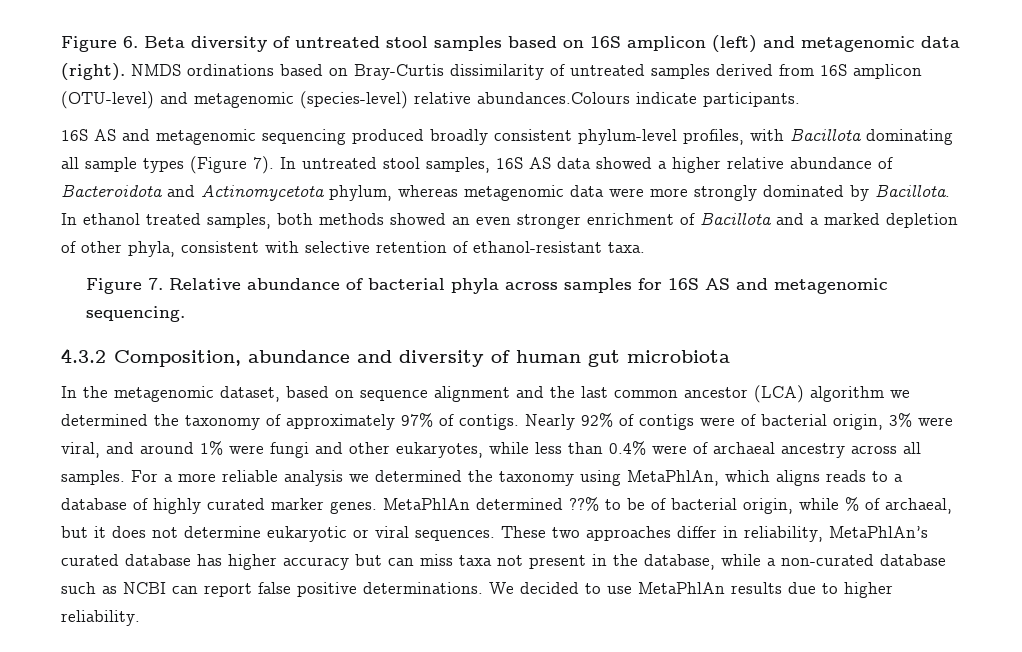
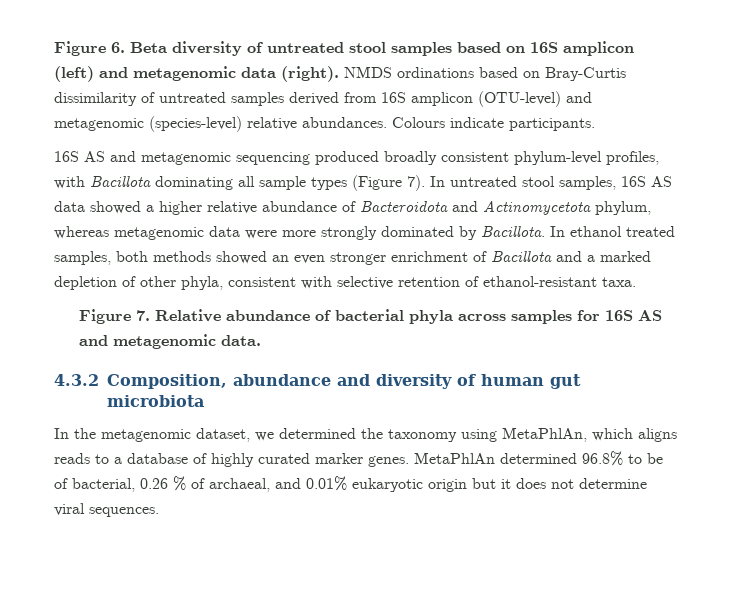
[477,92,630,104] abundances.Colours -> [302,117,445,128] abundances. Colours
[86,306,186,322] sequencing. -> [221,335,262,346] data.
[286,385,910,403] [61,413,953,430] [61,441,921,458] [61,470,343,486] based on sequence alignment and the last common ancestor (LCA) algorithm we determined the taxonomy of approximately 97% of contigs. Nearly 92% of contigs were of bacterial origin, 3% were viral, and around 1% were fungi and other eukaryotes, while less than 0.4% were of archaeal ancestry across all samples. For a more reliable analysis -> (250, 435) none
[569,497,599,511] ??% -> [582,451,623,466] 96.8%
[671,497,952,514] bacterial origin, while % of archaeal, -> [72,476,467,492] bacterial, 0.26 % of archaeal, and 0.01% eukaryotic origin
[267,526,928,542] [61,554,946,570] [61,582,893,598] [61,610,140,626] eukaryotic or viral sequences. These two approaches differ in reliability, MetaPhlAn’s curated database has higher accuracy but can miss taxa not present in the database, while a non-curated database such as NCBI can report false positive determinations. We decided to use MetaPhlAn results due to higher reliability. -> [54,503,159,517] viral sequences.

